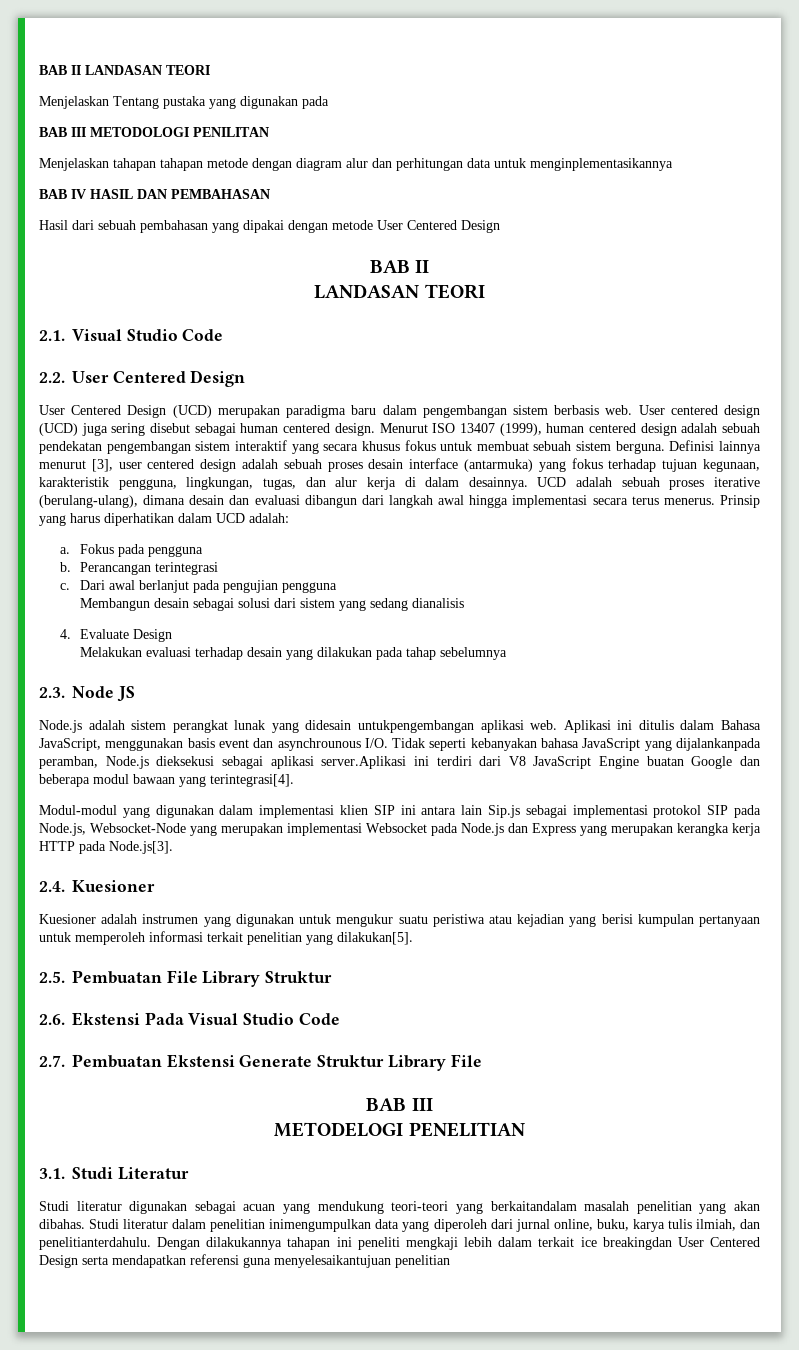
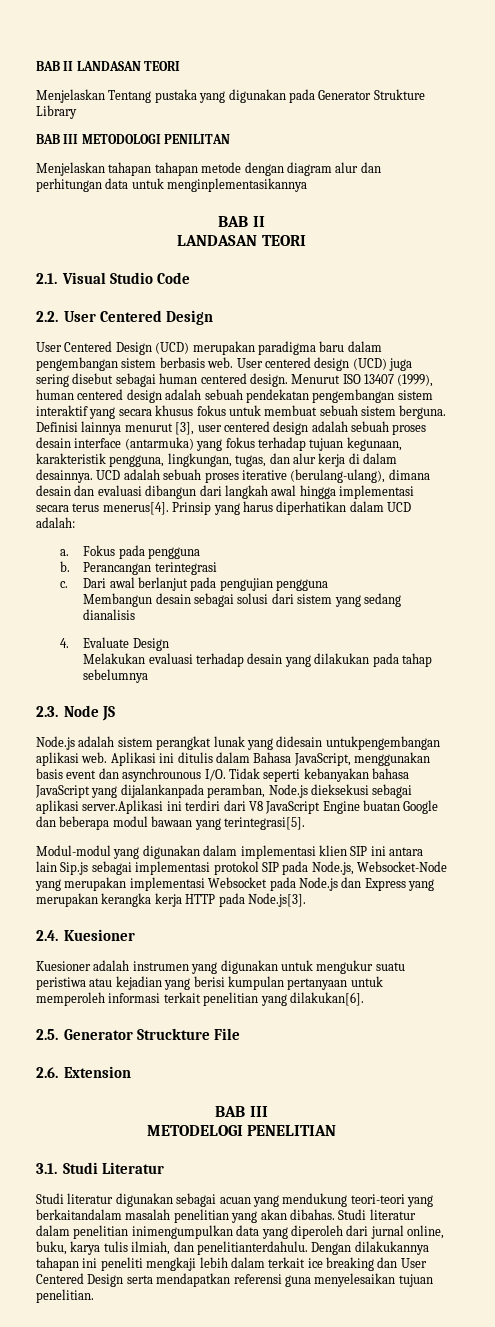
(329, 102) none -> [318,89,425,100] [36,105,77,119] Generator Strukture Library
[39,189,270,199] [39,220,500,233] // BAB IV HASIL DAN PEMBAHASAN // Hasil dari sebuah pembahasan yang dipakai dengan metode User Centered Design -> (308, 185) none
[663,498,715,505] menerus. -> [102,502,169,515] menerus[4].
[210,774,294,787] terintegrasi[4]. -> [223,817,305,830] terintegrasi[5].
[337,932,413,945] dilakukan[5]. -> [289,992,364,1006] dilakukan[6].
[72,970,333,987] Pembuatan File Library Struktur -> [64,1028,241,1040] Generator Struckture File
[72,1012,340,1026] [39,1054,482,1071] Ekstensi Pada Visual Studio Code // 2.7. Pembuatan Ekstensi Generate Struktur Library File -> [64,1066,132,1078] Extension
[602,1237,672,1250] breakingdan -> [326,1257,398,1271] breaking dan
[274,1255,450,1268] menyelesaikantujuan penelitian -> [314,1273,433,1287] [36,1289,94,1303] menyelesaikan tujuan penelitian.

